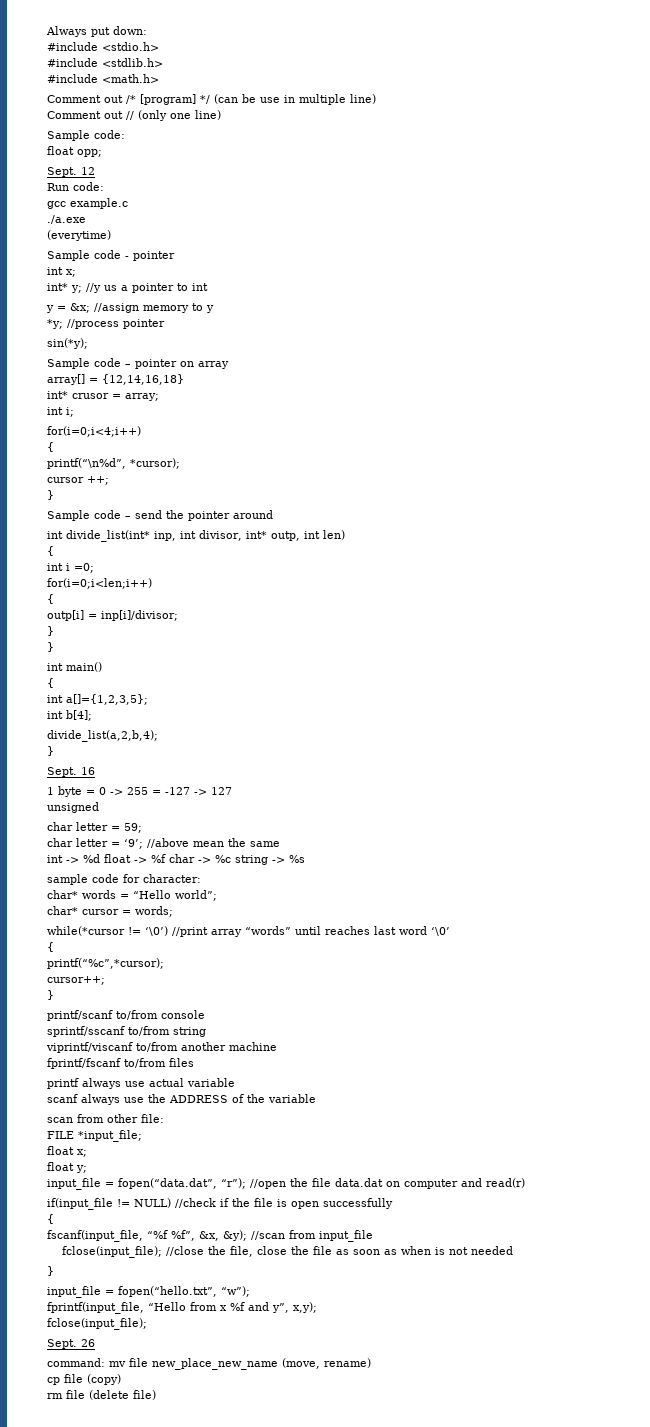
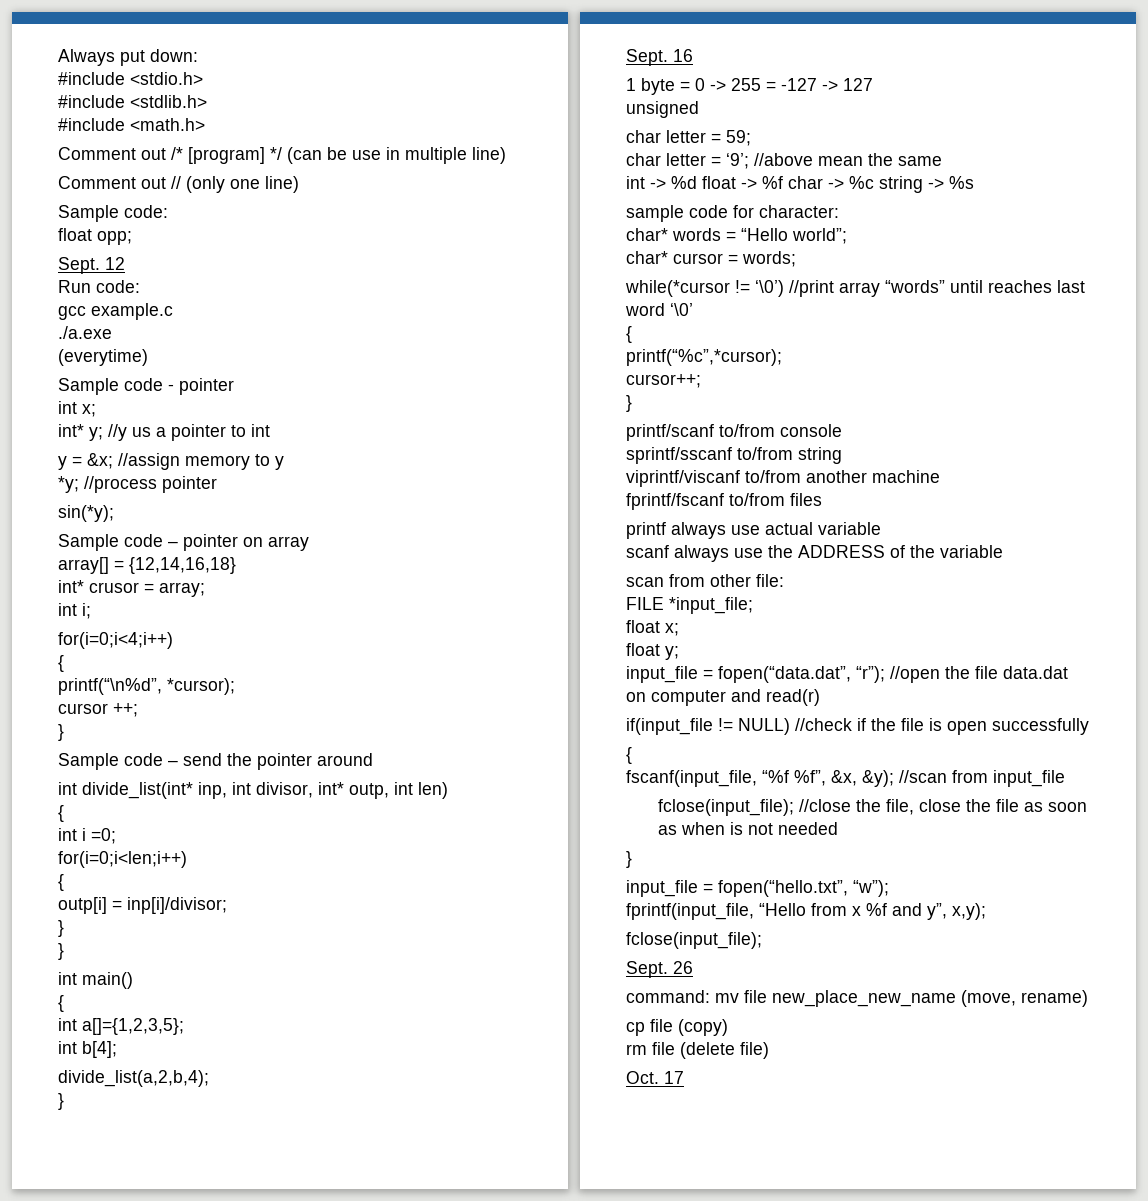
(156, 1395) none -> [626,1071,684,1084] // Oct. 17

